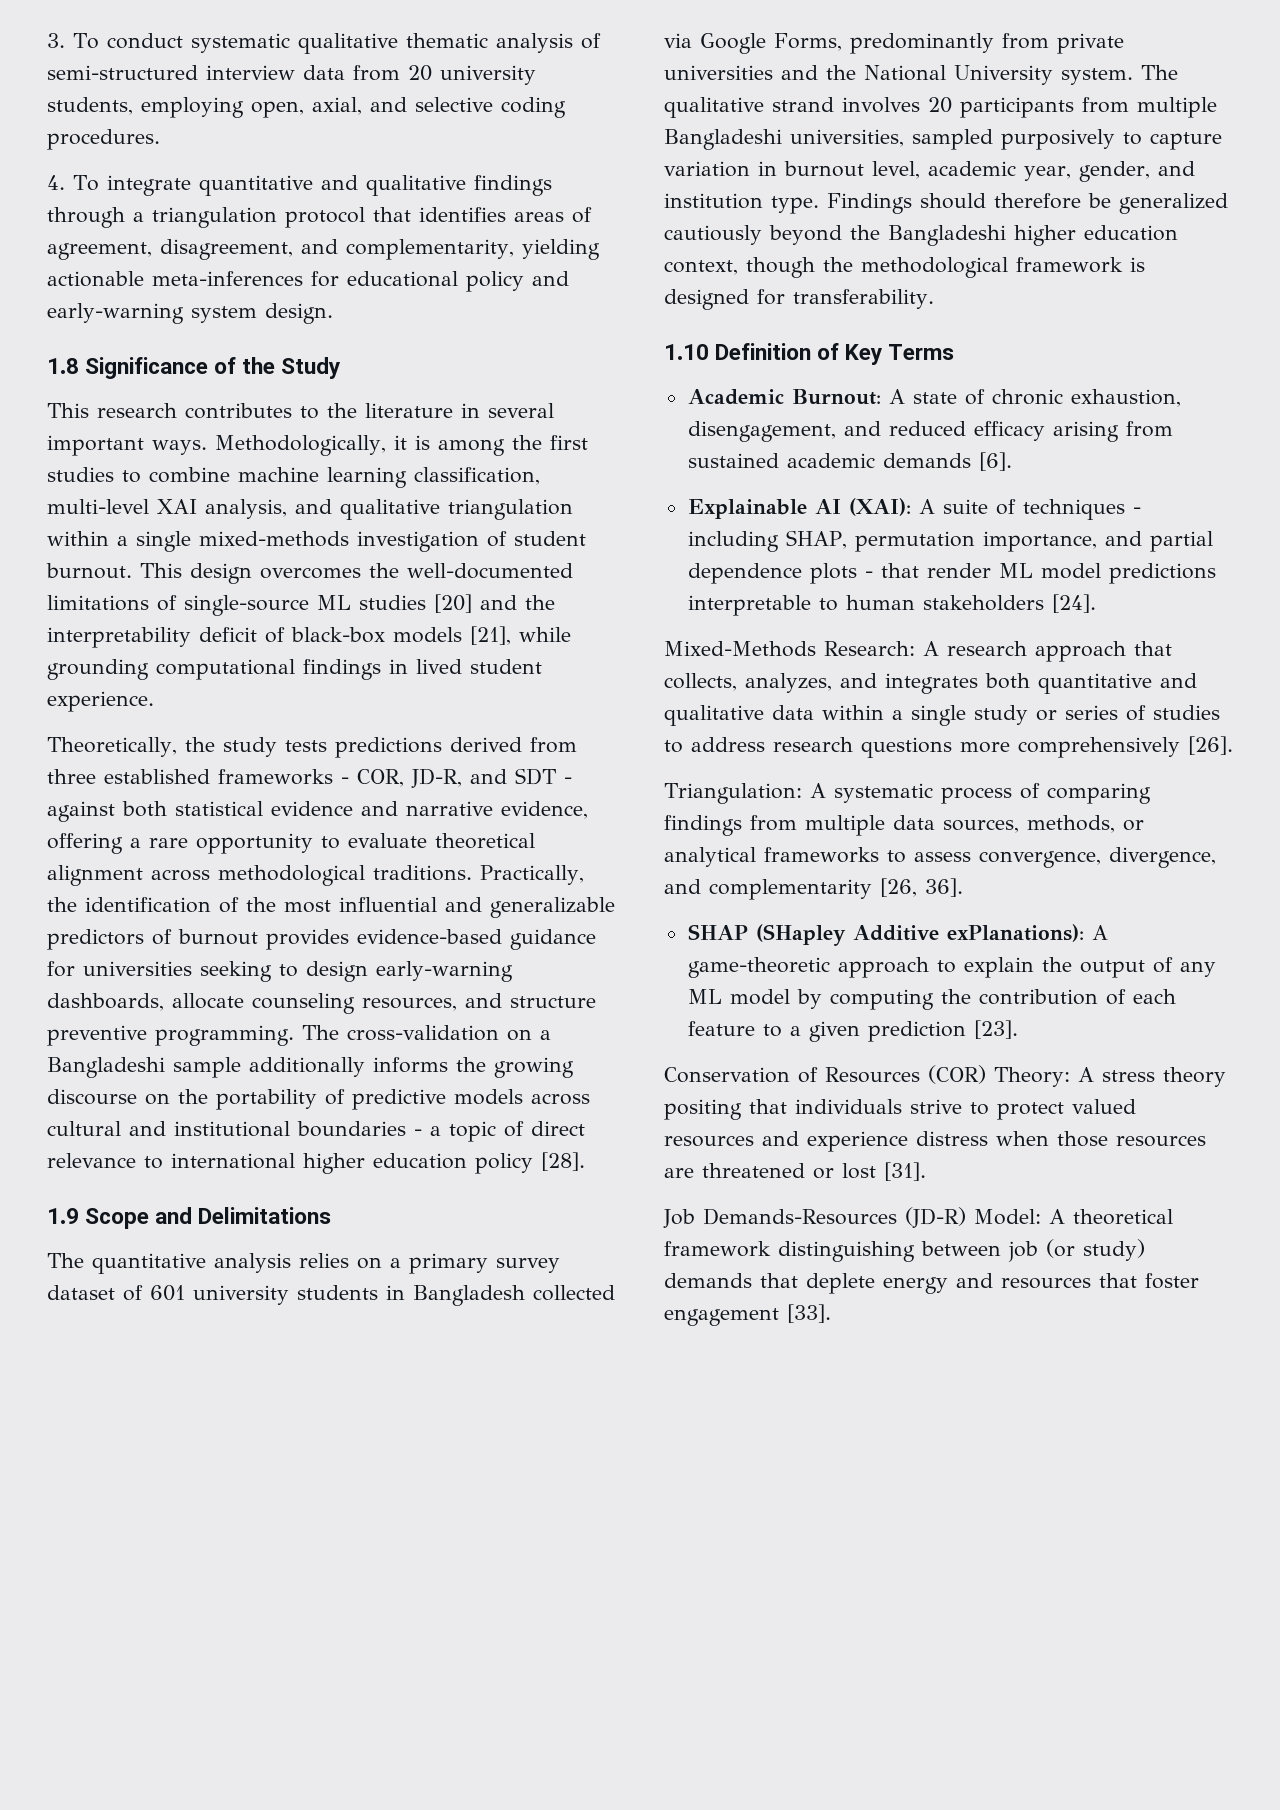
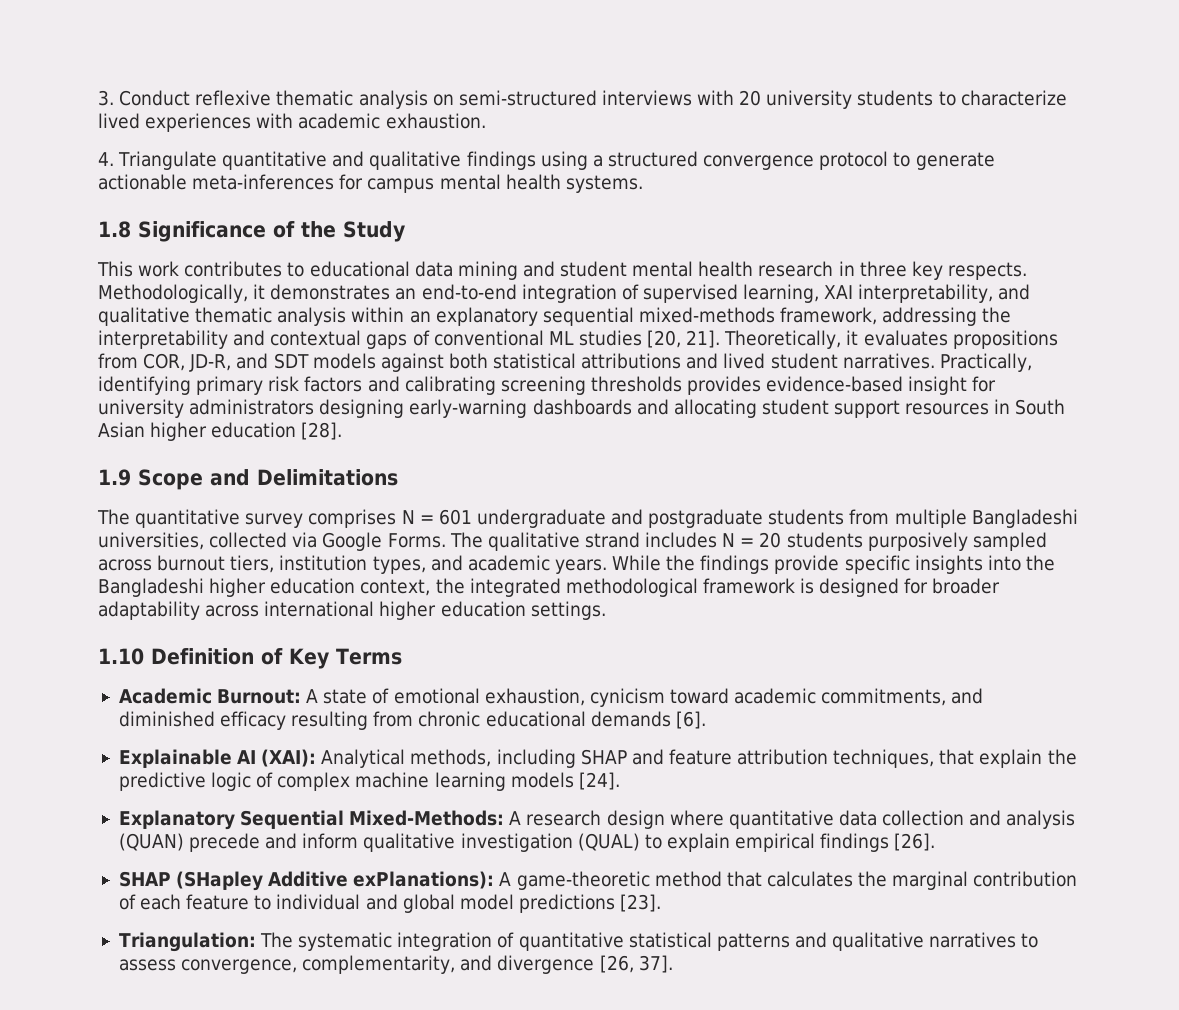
[73,33,601,54] [47,65,536,85] [47,97,566,118] [47,129,160,150] To conduct systematic qualitative thematic analysis of semi-structured interview data from 20 university students, employing open, axial, and selective coding procedures. -> [119,90,1067,109] [98,113,486,132] Conduct reflexive thematic analysis on semi-structured interviews with 20 university students to characterize lived experiences with academic exhaustion.
[73,175,191,196] To integrate -> [118,151,218,170] Triangulate
[47,207,592,228] [47,239,600,260] [47,271,569,292] [47,303,333,324] through a triangulation protocol that identifies areas of agreement, disagreement, and complementarity, yielding actionable meta-inferences for educational policy and early-warning system design. -> [540,151,995,170] [98,174,643,193] using a structured convergence protocol to generate actionable meta-inferences for campus mental health systems.
[97,403,177,418] research -> [138,261,180,277] work
[327,403,554,418] [47,435,588,456] [47,467,540,488] [47,499,573,520] [47,531,586,552] [46,563,573,584] [47,594,555,616] [47,626,571,648] [47,659,542,680] [47,691,154,712] [47,737,577,758] [47,769,349,785] the literature in several important ways. Methodologically, it is among the first studies to combine machine learning classification, multi-level XAI analysis, and qualitative triangulation within a single mixed-methods investigation of student burnout. This design overcomes the well-documented limitations of single-source ML studies [20] and the interpretability deficit of black-box models [21], while grounding computational findings in lived student experience. // Theoretically, the study tests predictions derived from three established frameworks - -> [309,261,1027,280] [98,284,1031,303] [98,307,1012,326] [98,330,1058,349] [98,353,138,369] educational data mining and student mental health research in three key respects. Methodologically, it demonstrates an end-to-end integration of supervised learning, XAI interpretability, and qualitative thematic analysis within an explanatory sequential mixed-methods framework, addressing the interpretability and contextual gaps of conventional ML studies [20, 21]. Theoretically, it evaluates propositions from
[564,777,572,784] - -> [312,353,376,369] models
[271,801,588,819] [47,833,535,854] [47,865,584,886] [47,897,615,918] [47,929,596,950] [47,961,513,982] [47,993,596,1014] [47,1025,551,1046] [47,1057,574,1078] [47,1089,590,1110] [47,1121,585,1142] [47,1153,533,1174] evidence and narrative evidence, offering a rare opportunity to evaluate theoretical alignment across methodological traditions. Practically, the identification of the most influential and generalizable predictors of burnout provides evidence-based guidance for universities seeking to design early-warning dashboards, allocate counseling resources, and structure preventive programming. The cross-validation on a Bangladeshi sample additionally informs the growing discourse on the portability of predictive models across cultural and institutional boundaries - a topic of direct relevance to international higher education policy -> [581,353,1032,372] [98,376,997,395] [98,399,1066,418] [98,422,297,441] attributions and lived student narratives. Practically, identifying primary risk factors and calibrating screening thresholds provides evidence-based insight for university administrators designing early-warning dashboards and allocating student support resources in South Asian higher education
[214,1253,560,1274] [47,1285,615,1306] [664,33,1124,54] [664,65,1178,85] [664,97,1217,118] [664,129,1222,150] [664,161,1195,182] [664,193,1228,214] [664,225,842,245] analysis relies on a primary survey dataset of 601 university students in Bangladesh collected via Google Forms, predominantly from private universities and the National University system. The qualitative strand involves 20 participants from multiple Bangladeshi universities, sampled purposively to capture variation in burnout level, academic year, gender, and institution type. Findings should therefore be generalized cautiously beyond -> [245,509,1078,528] [98,532,1047,551] [98,555,1021,574] survey comprises N = 601 undergraduate and postgraduate students from multiple Bangladeshi universities, collected via Google Forms. The qualitative strand includes N = 20 students purposively sampled across burnout tiers, institution types, and academic years. While the findings provide specific insights into
[746,257,853,278] though the -> [435,578,561,597] the integrated
[793,289,934,309] transferability. -> [932,578,1001,594] [98,601,606,620] broader adaptability across international higher education settings.
[991,389,1181,407] [687,421,1173,442] [687,453,875,468] chronic exhaustion, disengagement, and reduced efficacy arising from sustained academic -> [393,688,984,707] [118,711,586,730] emotional exhaustion, cynicism toward academic commitments, and diminished efficacy resulting from chronic educational
[918,499,1141,520] [687,530,1213,552] [687,563,1216,584] [687,594,1096,616] [664,641,1172,662] [664,673,1197,694] [664,705,1220,726] [664,736,1233,758] [664,783,1151,804] [664,815,1144,836] [664,847,1216,868] [664,878,963,900] A suite of techniques - including SHAP, permutation importance, and partial dependence plots - that render ML model predictions interpretable to human stakeholders [24]. // Mixed-Methods Research: A research approach that collects, analyzes, and integrates both quantitative and qualitative data within a single study or series of studies to address research questions more comprehensively [26]. // Triangulation: A systematic process of comparing findings from multiple data sources, methods, or analytical frameworks to assess convergence, divergence, and complementarity [26, 36]. -> [321,749,1077,768] [118,772,620,791] [118,810,1076,830] [118,833,936,852] Analytical methods, including SHAP and feature attribution techniques, that explain the predictive logic of complex machine learning models [24]. // Explanatory Sequential Mixed-Methods: A research design where quantitative data collection and analysis (QUAN) precede and inform qualitative investigation (QUAL) to explain empirical findings [26].
[837,957,1216,978] [687,989,971,1010] approach to explain the output of any ML model by computing the -> [654,871,969,890] method that calculates the marginal
[789,1020,1018,1042] [664,1065,1226,1087] [664,1099,1136,1120] [664,1131,1206,1152] [664,1162,926,1181] [663,1207,1174,1228] [664,1239,1145,1262] [664,1273,1199,1294] [664,1304,831,1326] a given prediction [23]. // Conservation of Resources (COR) Theory: A stress theory positing that individuals strive to protect valued resources and experience distress when those resources are threatened or lost [31]. // Job Demands-Resources (JD-R) Model: A theoretical framework distinguishing between job (or study) demands that deplete energy and resources that foster engagement [33]. -> [276,894,662,913] [118,932,1039,952] [118,955,673,974] individual and global model predictions [23]. // Triangulation: The systematic integration of quantitative statistical patterns and qualitative narratives to assess convergence, complementarity, and divergence [26, 37].

